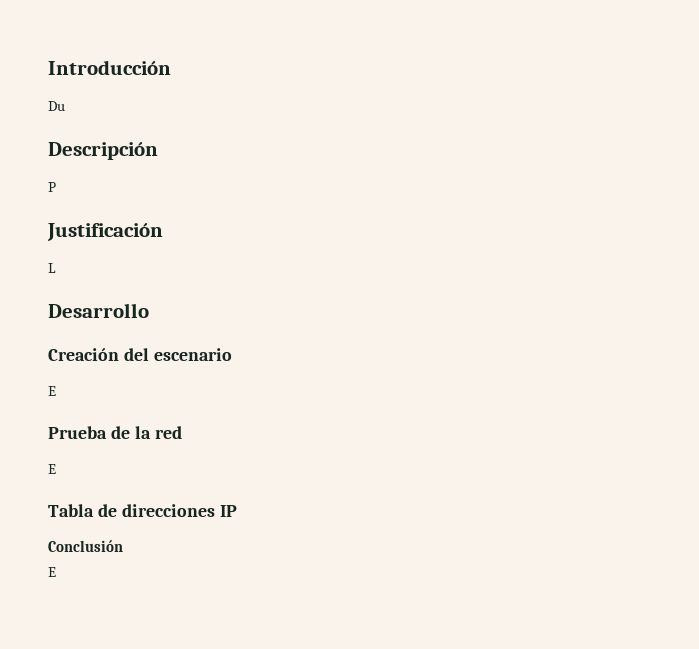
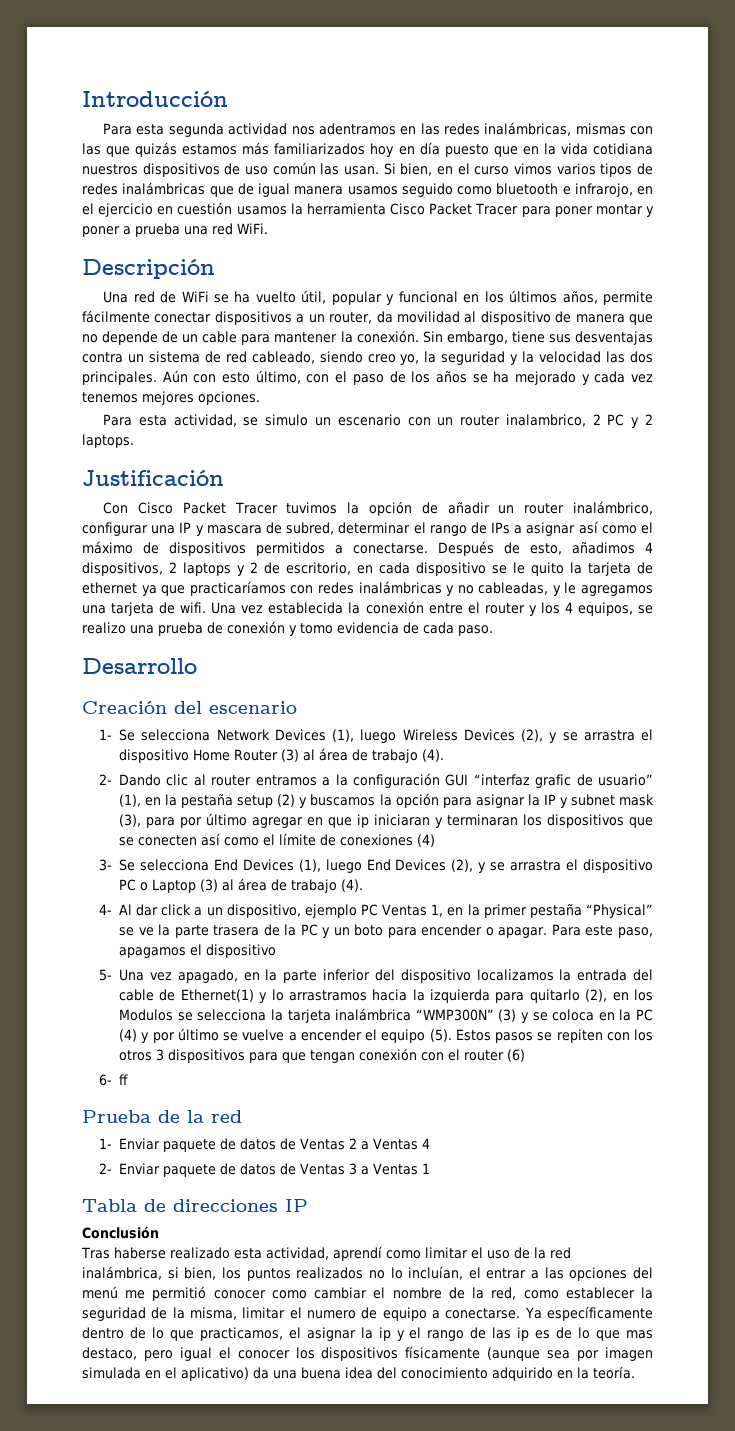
[48,101,65,111] [48,142,158,160] [48,182,56,192] [47,223,163,241] [48,263,56,273] [48,303,149,318] [48,348,232,361] [48,386,56,396] [48,426,182,439] [48,464,56,474] Du // Descripción // P // Justificación // L // Desarrollo // Creación del escenario // E // Prueba de la red // E -> [103,122,654,137] [82,142,653,157] [82,162,653,177] [82,182,653,197] [82,202,655,217] [82,223,268,237] [82,259,215,279] [103,290,654,305] [82,310,654,325] [82,330,654,345] [82,351,653,365] [82,370,653,385] [82,391,260,405] [103,414,654,428] [82,434,134,448] [82,470,224,486] [103,501,653,516] [82,521,653,536] [82,541,653,556] [82,562,653,576] [82,581,653,596] [82,601,653,616] [82,621,493,636] [82,658,197,674] [82,701,297,714] [99,729,653,743] [119,748,445,763] [99,773,654,788] [119,793,655,808] [119,813,654,828] [119,833,436,847] [99,859,653,873] [119,878,364,893] [99,904,653,918] [119,924,654,938] [119,944,277,958] [99,969,653,983] [119,989,653,1003] [119,1008,654,1023] [119,1028,654,1043] [119,1048,526,1063] [99,1074,129,1086] [82,1110,242,1123] [99,1138,431,1152] [99,1163,431,1177] Para esta segunda actividad nos adentramos en las redes inalámbricas, mismas con las que quizás estamos más familiarizados hoy en día puesto que en la vida cotidiana nuestros dispositivos de uso común las usan. Si bien, en el curso vimos varios tipos de redes inalámbricas que de igual manera usamos seguido como bluetooth e infrarojo, en el ejercicio en cuestión usamos la herramienta Cisco Packet Tracer para poner montar y poner a prueba una red WiFi. // Descripción // Una red de WiFi se ha vuelto útil, popular y funcional en los últimos años, permite fácilmente conectar dispositivos a un router, da movilidad al dispositivo de manera que no depende de un cable para mantener la conexión. Sin embargo, tiene sus desventajas contra un sistema de red cableado, siendo creo yo, la seguridad y la velocidad las dos principales. Aún con esto último, con el paso de los años se ha mejorado y cada vez tenemos mejores opciones. // Para esta actividad, se simulo un escenario con un router inalambrico, 2 PC y 2 laptops. // Justificación // Con Cisco Packet Tracer tuvimos la opción de añadir un router inalámbrico, configurar una IP y mascara de subred, determinar el rango de IPs a asignar así como el máximo de dispositivos permitidos a conectarse. Después de esto, añadimos 4 dispositivos, 2 laptops y 2 de escritorio, en cada dispositivo se le quito la tarjeta de ethernet ya que practicaríamos con redes inalámbricas y no cableadas, y le agregamos una tarjeta de wifi. Una vez establecida la conexión entre el router y los 4 equipos, se realizo una prueba de conexión y tomo evidencia de cada paso. // Desarrollo // Creación del escenario // 1- Se selecciona Network Devices (1), luego Wireless Devices (2), y se arrastra el dispositivo Home Router (3) al área de trabajo (4). // 2- Dando clic al router entramos a la configuración GUI “interfaz grafic de usuario” (1), en la pestaña setup (2) y buscamos la opción para asignar la IP y subnet mask (3), para por último agregar en que ip iniciaran y terminaran los dispositivos que se conecten así como el límite de conexiones (4) // 3- Se selecciona End Devices (1), luego End Devices (2), y se arrastra el dispositivo PC o Laptop (3) al área de trabajo (4). // 4- Al dar click a un dispositivo, ejemplo PC Ventas 1, en la primer pestaña “Physical” se ve la parte trasera de la PC y un boto para encender o apagar. Para este paso, apagamos el dispositivo // 5- Una vez apagado, en la parte inferior del dispositivo localizamos la entrada del cable de Ethernet(1) y lo arrastramos hacia la izquierda para quitarlo (2), en los Modulos se selecciona la tarjeta inalámbrica “WMP300N” (3) y se coloca en la PC (4) y por último se vuelve a encender el equipo (5). Estos pasos se repiten con los otros 3 dispositivos para que tengan conexión con el router (6) // 6- ff // Prueba de la red // 1- Enviar paquete de datos de Ventas 2 a Ventas 4 // 2- Enviar paquete de datos de Ventas 3 a Ventas 1
[48,567,56,577] E -> [81,1246,571,1261] [82,1266,654,1281] [82,1286,653,1301] [82,1306,654,1321] [82,1327,654,1341] [82,1346,654,1361] [82,1366,635,1381] Tras haberse realizado esta actividad, aprendí como limitar el uso de la red inalámbrica, si bien, los puntos realizados no lo incluían, el entrar a las opciones del menú me permitió conocer como cambiar el nombre de la red, como establecer la seguridad de la misma, limitar el numero de equipo a conectarse. Ya específicamente dentro de lo que practicamos, el asignar la ip y el rango de las ip es de lo que mas destaco, pero igual el conocer los dispositivos físicamente (aunque sea por imagen simulada en el aplicativo) da una buena idea del conocimiento adquirido en la teoría.

